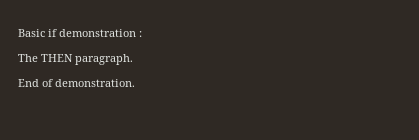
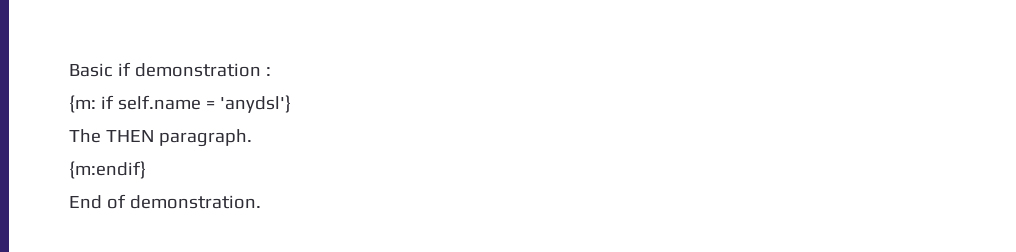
(142, 34) none -> [69,95,291,113] // {m: if self.name = 'anydsl'}
(133, 59) none -> [69,161,146,179] // {m:endif}

